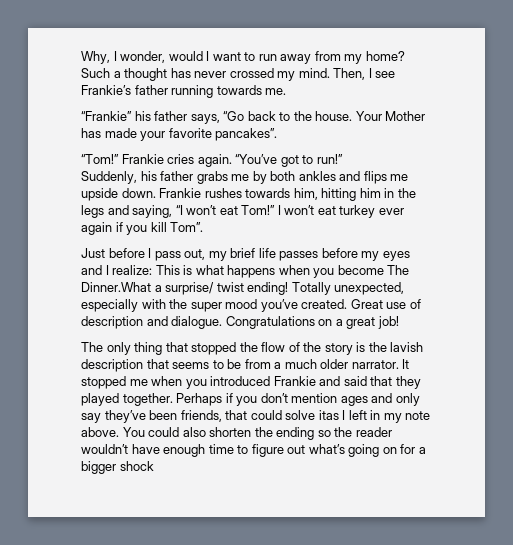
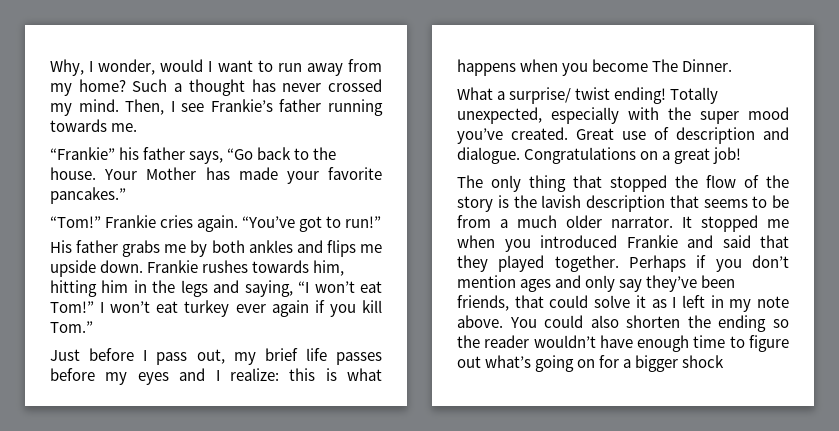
[215,128,278,141] pancakes”. -> [50,187,126,204] pancakes.”
[81,171,157,184] Suddenly, his -> [50,240,72,253] His
[170,222,204,232] Tom”. -> [50,321,93,333] Tom.”
[155,265,180,275] This -> [289,368,316,381] this
[81,282,151,292] Dinner.What -> [682,59,733,72] [457,87,493,100] Dinner. // What
[318,410,339,420] itas -> [635,295,667,308] it as

